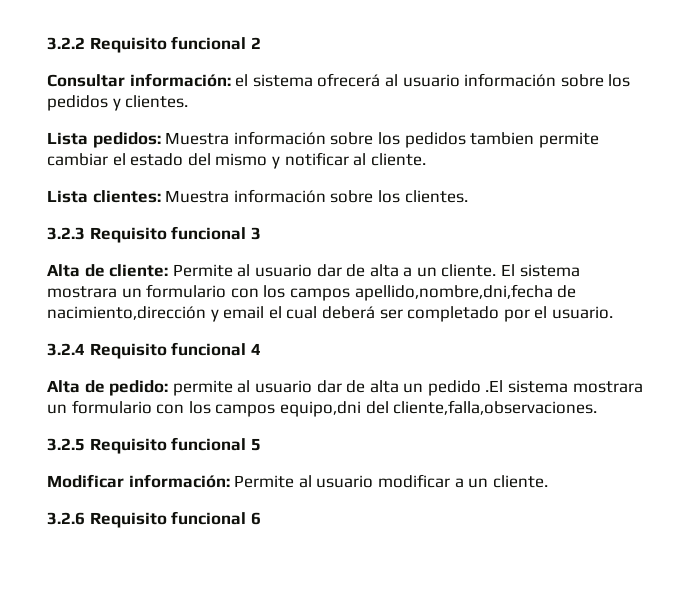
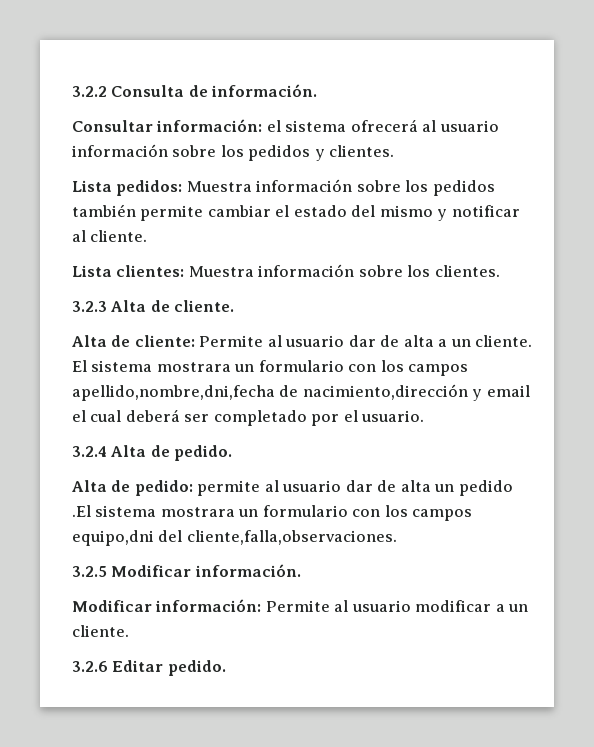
[89,36,261,53] Requisito funcional 2 -> [111,84,318,97] Consulta de información.
[470,132,535,145] tambien -> [72,204,136,217] también
[89,226,261,243] Requisito funcional 3 -> [111,300,235,312] Alta de cliente.
[89,342,261,359] Requisito funcional 4 -> [111,445,233,461] Alta de pedido.
[89,437,261,454] Requisito funcional 5 -> [111,564,301,577] Modificar información.
[89,511,261,528] Requisito funcional 6 -> [112,660,226,676] Editar pedido.

